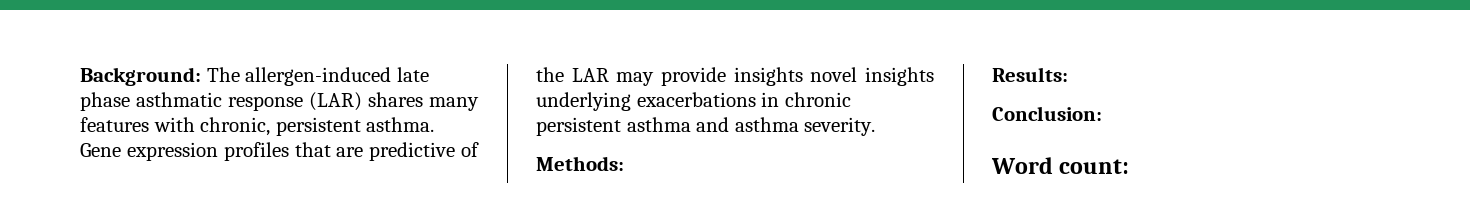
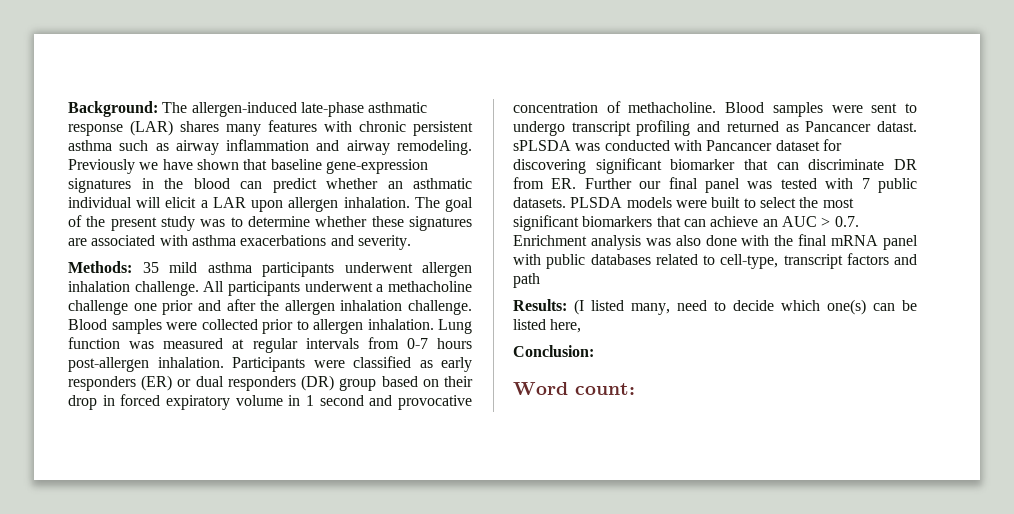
[396,67,429,82] [80,92,130,111] late phase -> [300,102,364,117] late-phase
[200,117,435,136] [80,142,479,161] [536,67,934,86] [536,92,851,111] [536,117,876,136] [536,156,624,171] [992,67,1068,82] chronic, persistent asthma. Gene expression profiles that are predictive of the LAR may provide insights novel insights underlying exacerbations in chronic persistent asthma and asthma severity. // Methods: // Results: -> [359,121,473,136] [68,139,472,155] [68,159,428,174] [68,178,472,193] [68,197,474,212] [68,215,472,231] [68,235,411,250] [68,261,472,277] [68,281,473,296] [68,299,472,315] [68,319,472,334] [68,337,472,353] [68,356,472,372] [68,375,474,391] [68,394,472,410] [513,101,917,117] [513,120,917,136] [513,139,842,151] [513,158,918,174] [513,177,917,193] [513,197,854,208] [513,215,859,231] [513,234,919,250] [513,253,917,269] [513,273,540,288] [513,299,917,315] [513,319,582,333] chronic persistent asthma such as airway inflammation and airway remodeling. Previously we have shown that baseline gene-expression signatures in the blood can predict whether an asthmatic individual will elicit a LAR upon allergen inhalation. The goal of the present study was to determine whether these signatures are associated with asthma exacerbations and severity. // Methods: 35 mild asthma participants underwent allergen inhalation challenge. All participants underwent a methacholine challenge one prior and after the allergen inhalation challenge. Blood samples were collected prior to allergen inhalation. Lung function was measured at regular intervals from 0-7 hours post-allergen inhalation. Participants were classified as early responders (ER) or dual responders (DR) group based on their drop in forced expiratory volume in 1 second and provocative concentration of methacholine. Blood samples were sent to undergo transcript profiling and returned as Pancancer datast. sPLSDA was conducted with Pancancer dataset for discovering significant biomarker that can discriminate DR from ER. Further our final panel was tested with 7 public datasets. PLSDA models were built to select the most significant biomarkers that can achieve an AUC > 0.7. Enrichment analysis was also done with the final mRNA panel with public databases related to cell-type, transcript factors and path // Results: (I listed many, need to decide which one(s) can be listed here,

